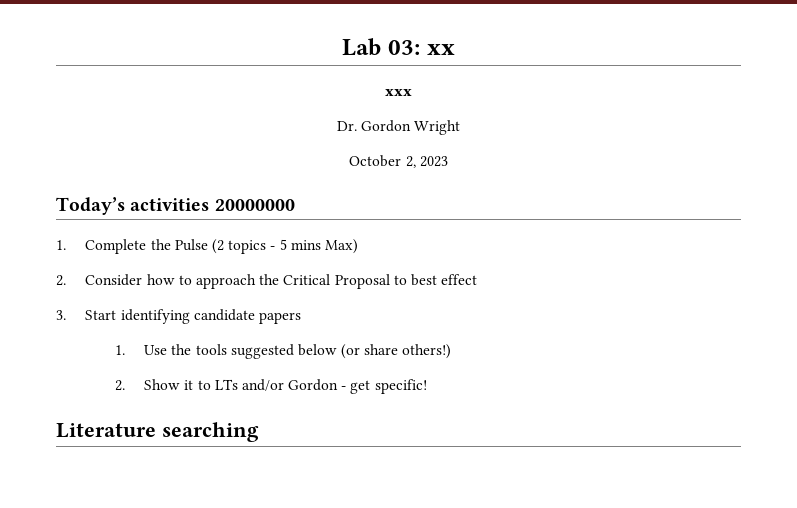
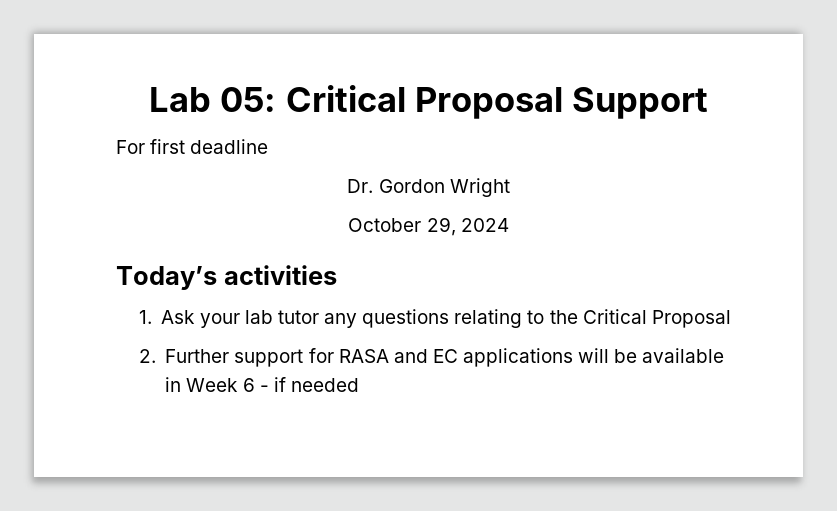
[388,40,455,55] [385,89,412,96] 03: xx // xxx -> [220,85,709,119] [116,139,269,154] 05: Critical Proposal Support // For first deadline
[405,156,448,168] 2, 2023 -> [426,217,509,236] 29, 2024
[214,199,295,211] [56,239,358,254] [56,274,478,289] [56,309,301,324] [114,344,452,359] [114,379,427,394] [56,422,259,442] 20000000 // 1. Complete the Pulse (2 topics - 5 mins Max) // 2. Consider how to approach the Critical Proposal to best effect // 3. Start identifying candidate papers // 1. Use the tools suggested below (or share others!) // 2. Show it to LTs and/or Gordon - get specific! // Literature searching -> [138,309,731,328] [138,348,725,367] [165,377,359,392] // 1. Ask your lab tutor any questions relating to the Critical Proposal // 2. Further support for RASA and EC applications will be available in Week 6 - if needed

